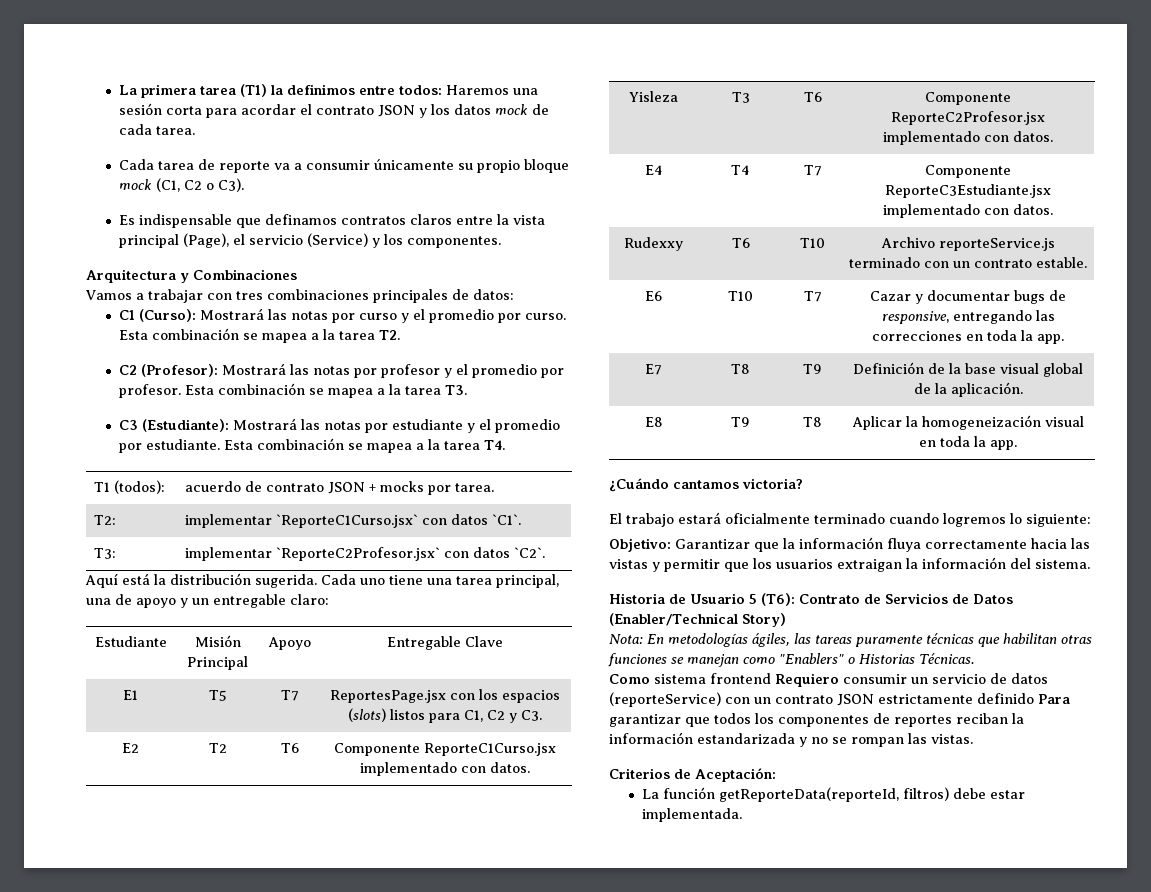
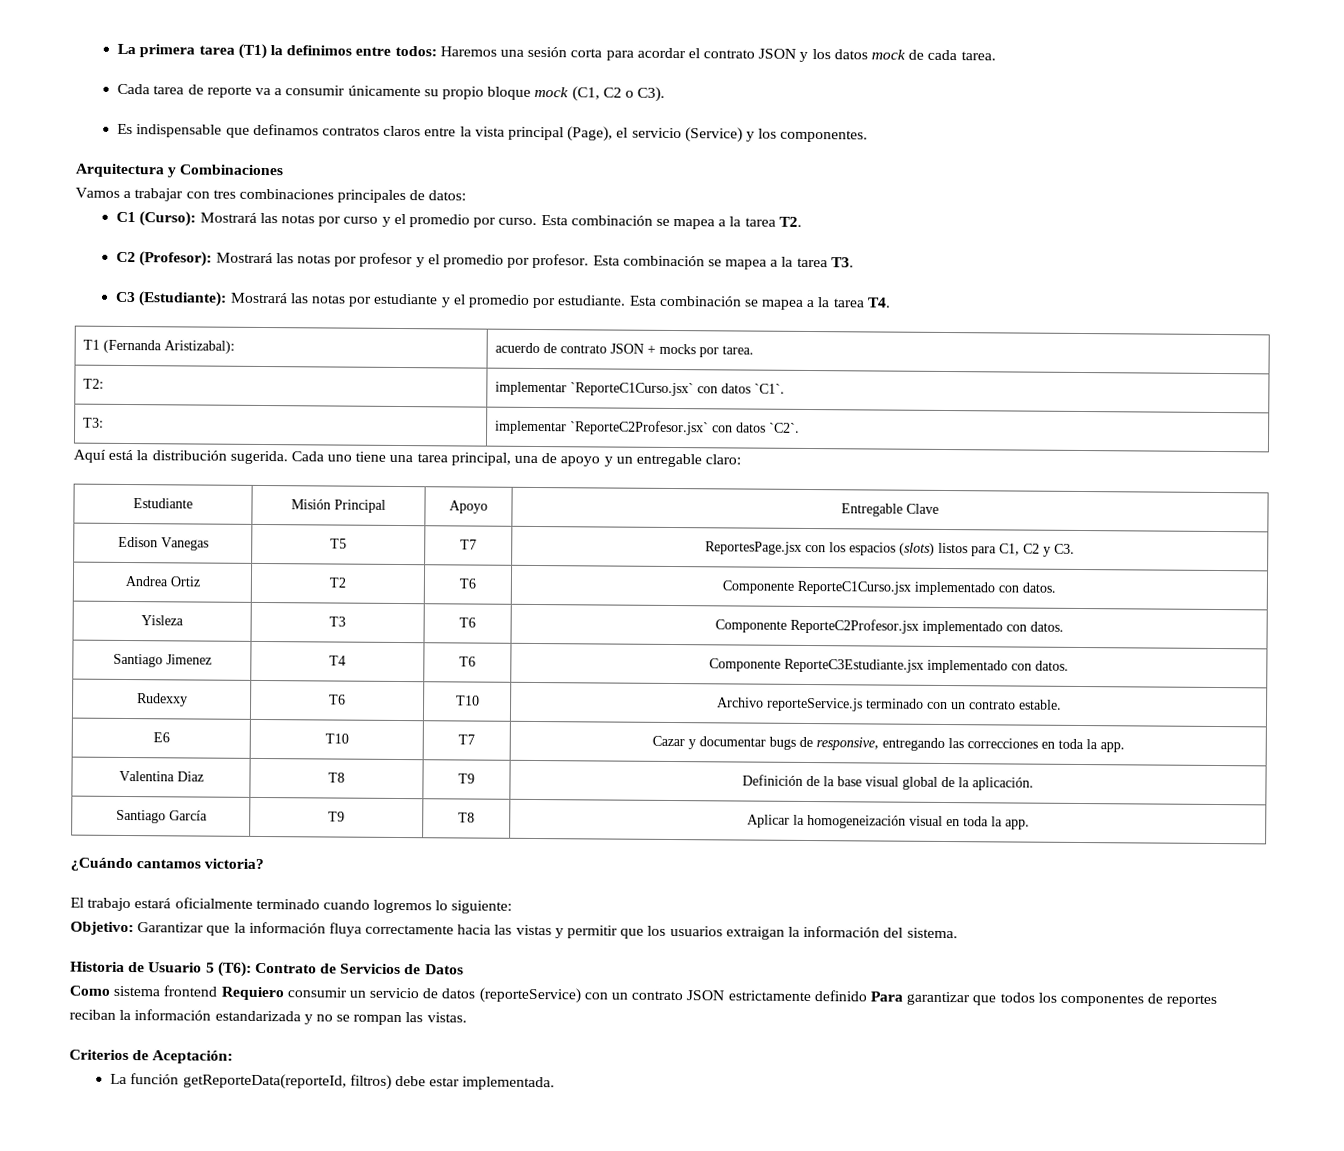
[113,480,165,494] (todos): -> [103,339,236,354] (Fernanda Aristizabal):
[123,690,138,700] E1 -> [117,536,209,551] Edison Vanegas
[122,743,139,753] E2 -> [124,575,200,587] Andrea Ortiz
[644,165,663,175] E4 -> [112,653,212,668] Santiago Jimenez
[803,165,822,176] T7 -> [459,656,476,667] T6
[645,364,662,375] E7 -> [118,770,204,782] Valentina Diaz
[644,417,663,427] E8 -> [115,809,208,824] Santiago García
[609,613,786,627] [609,633,1092,647] [608,653,974,667] (Enabler/Technical Story) // Nota: En metodologías ágiles, las tareas puramente técnicas que habilitan otras funciones se manejan como "Enablers" o Historias Técnicas. -> (464, 969) none

